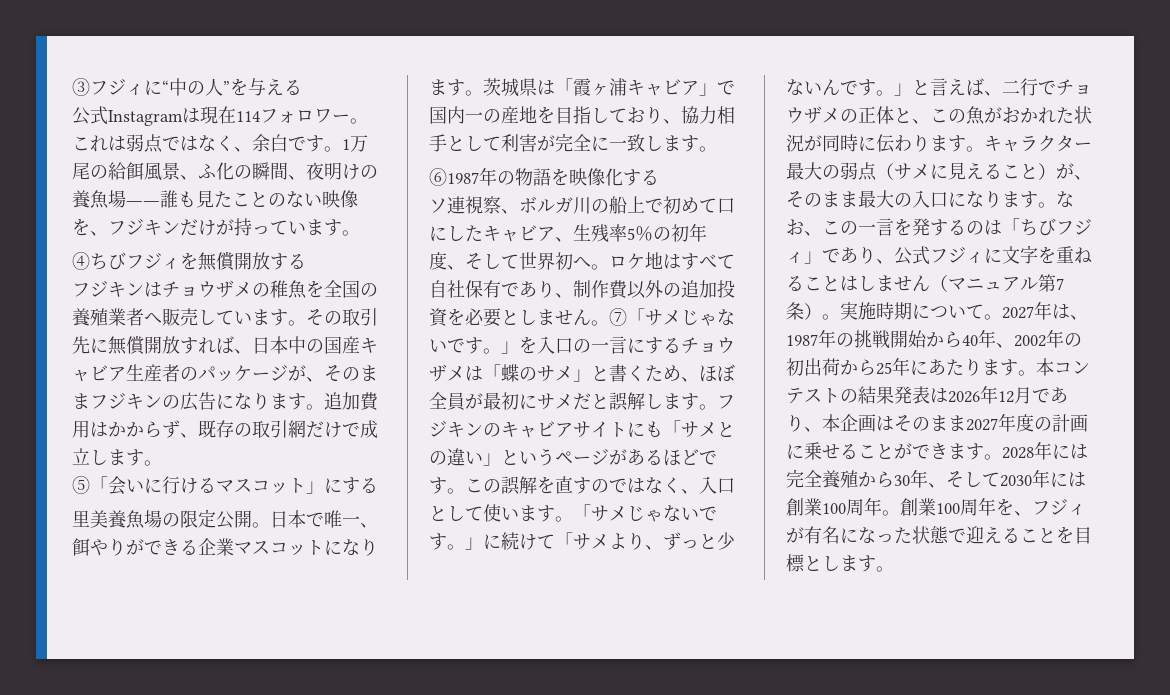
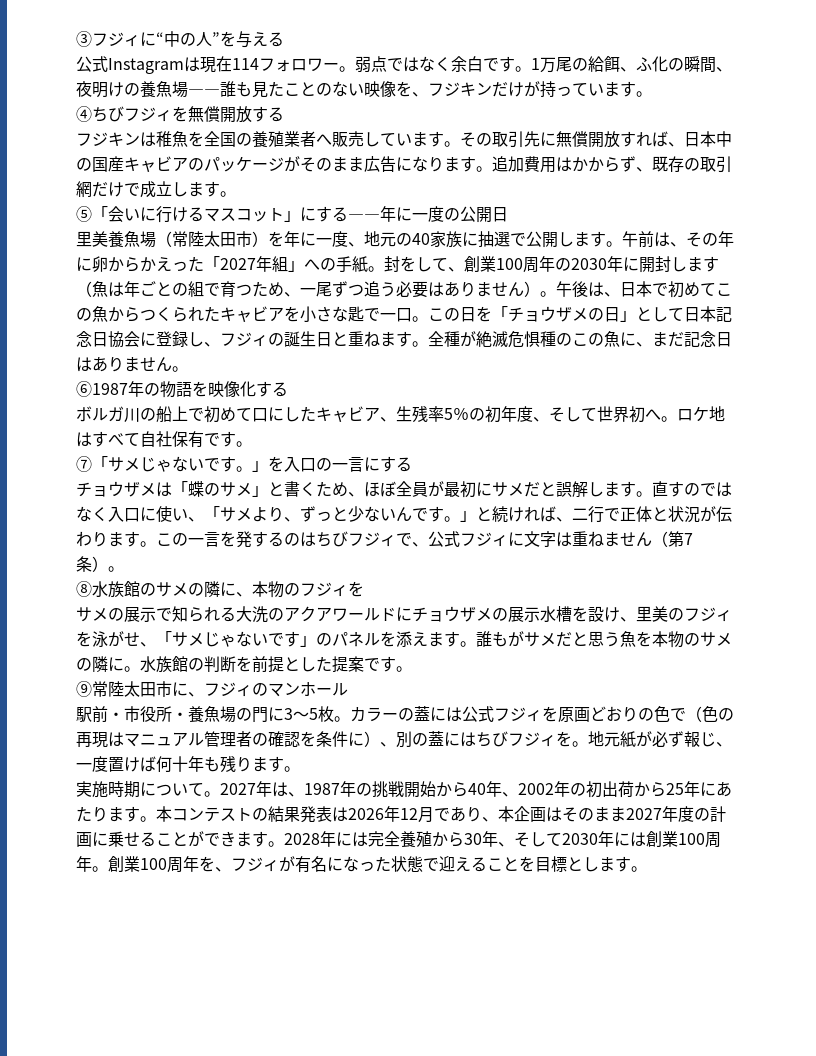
[72,135,126,152] これは -> (355, 69) none
[234,147,252,152] 、 -> (451, 64) none
[144,162,180,181] 風景 -> (620, 64) none
[162,280,270,298] チョウザメの -> (156, 139) none
[126,364,180,382] 生産者 -> (188, 164) none
[306,365,378,382] [72,393,180,409] 、そのままフジキンの -> [300,157,364,172] そのまま
[72,509,378,529] [72,538,378,556] [429,78,735,97] [429,106,735,124] [429,133,699,152] // 里美養魚場の限定公開。日本で唯一、餌やりができる企業マスコットになります。茨城県は「霞ヶ浦キャビア」で国内一の産地を目指しており、協力相手として利害が完全に一致します -> [348,206,508,223] [76,231,734,248] [76,256,719,273] [76,281,732,298] [76,306,732,323] [76,331,732,348] [76,356,172,372] ――年に一度の公開日 // 里美養魚場（常陸太田市）を年に一度、地元の40家族に抽選で公開します。午前は、その年に卵からかえった「2027年組」への手紙。封をして、創業100周年の2030年に開封します（魚は年ごとの組で育つため、一尾ずつ追う必要はありません）。午後は、日本で初めてこの魚からつくられたキャビアを小さな匙で一口。この日を「チョウザメの日」として日本記念日協会に登録し、フジィの誕生日と重ねます。全種が絶滅危惧種のこの魚に、まだ記念日はありません
[429,196,519,214] ソ連視察、 -> (288, 389) none
[519,280,735,299] [429,308,609,327] あり、制作費以外の追加投資を必要としません。 -> [220,431,252,447] す。 //
(681, 345) none -> (412, 464) //
[717,395,735,409] [429,420,735,438] [429,448,717,466] [429,476,735,495] [429,504,717,522] [429,532,555,550] フジキンのキャビアサイトにも「サメとの違い」というページがあるほどです。この誤解を直すのではなく、入口として使います。「サメじゃないです。」に続けて -> [652,481,732,497] [76,506,204,522] 直すのではなく入口に使い、
[930,78,966,96] 言え -> [492,506,540,522] 続けれ
[1056,79,1092,96] [786,106,1092,125] [786,134,1092,153] [786,162,1092,181] [786,190,1074,208] [786,219,822,236] チョウザメの正体と、この魚がおかれた状況が同時に伝わります。キャラクター最大の弱点（サメに見えること）が、そのまま最大の入口になります。なお、 -> [620,506,732,523] [76,531,156,547] 正体と状況が伝わります。
[1002,218,1092,236] [786,246,876,264] 「ちびフジィ」であり -> [316,531,412,547] ちびフジィで
[1038,246,1092,264] [786,274,1064,292] [786,302,840,320] を重ねることはしません（マニュアル第7条）。 -> [556,531,693,547] [76,556,124,572] [76,581,364,598] [76,606,732,623] [76,631,732,648] [76,656,412,673] [76,681,348,697] [76,706,734,723] [76,731,732,748] [76,756,300,773] は重ねません（第7条）。 // ⑧水族館のサメの隣に、本物のフジィを // サメの展示で知られる大洗のアクアワールドにチョウザメの展示水槽を設け、里美のフジィを泳がせ、「サメじゃないです」のパネルを添えます。誰もがサメだと思う魚を本物のサメの隣に。水族館の判断を前提とした提案です。 // ⑨常陸太田市に、フジィのマンホール // 駅前・市役所・養魚場の門に3〜5枚。カラーの蓋には公式フジィを原画どおりの色で（色の再現はマニュアル管理者の確認を条件に）、別の蓋にはちびフジィを。地元紙が必ず報じ、一度置けば何十年も残ります。 //

